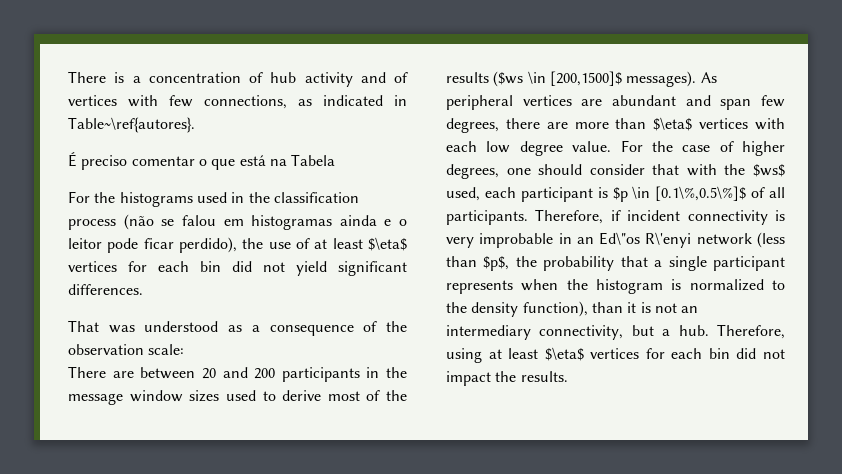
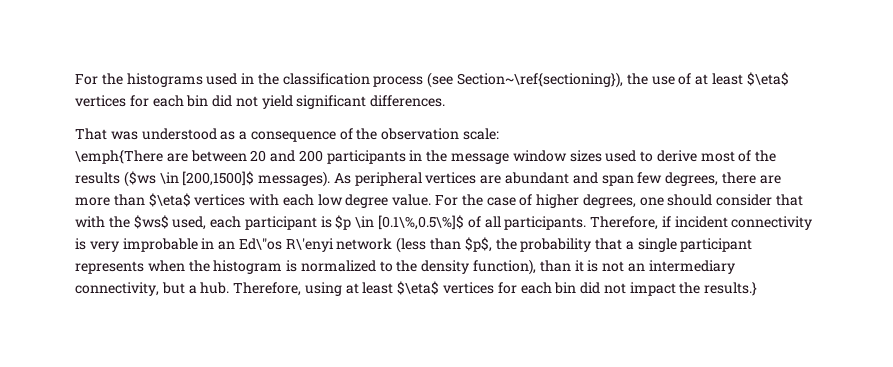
[68,71,408,87] [68,95,407,109] [68,117,195,133] [68,152,336,170] There is a concentration of hub activity and of vertices with few connections, as indicated in Table~\ref{autores}. // É preciso comentar o que está na Tabela // -> (75, 79) none
[123,214,407,230] [68,237,237,253] (não se falou em histogramas ainda e o leitor pode ficar perdido), -> [427,72,624,88] (see Section~\ref{sectioning}),
[68,366,106,378] There -> [75,150,163,164] \emph{There
[520,371,568,382] results. -> [704,282,758,296] results.}

